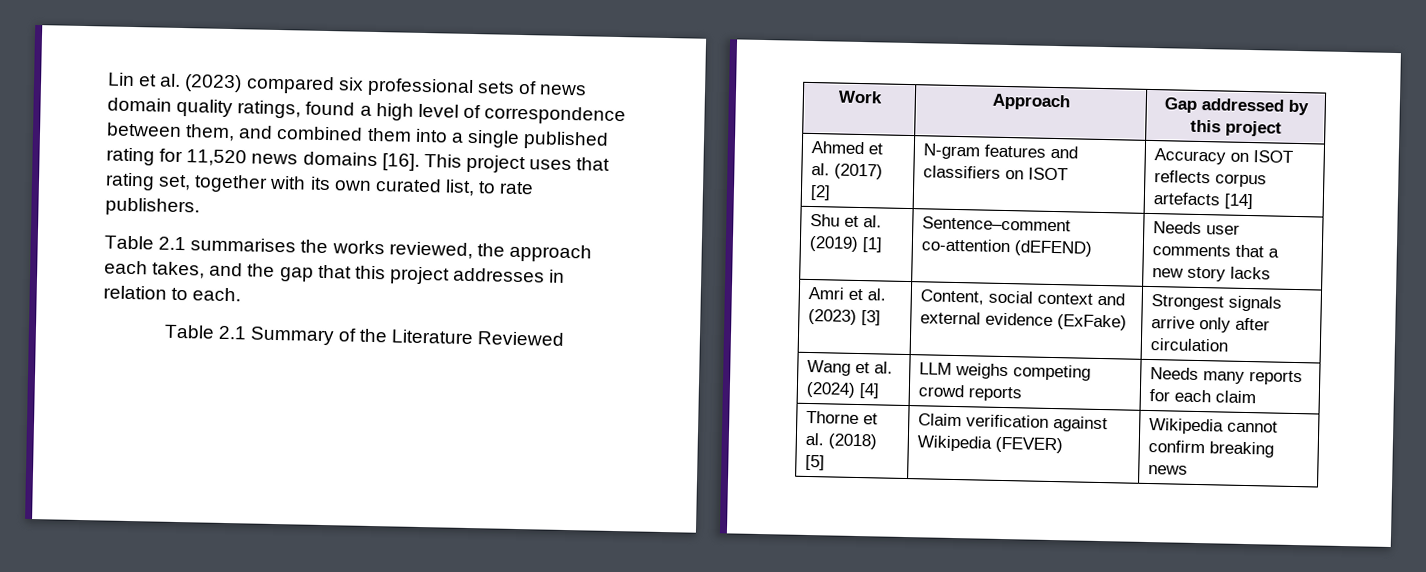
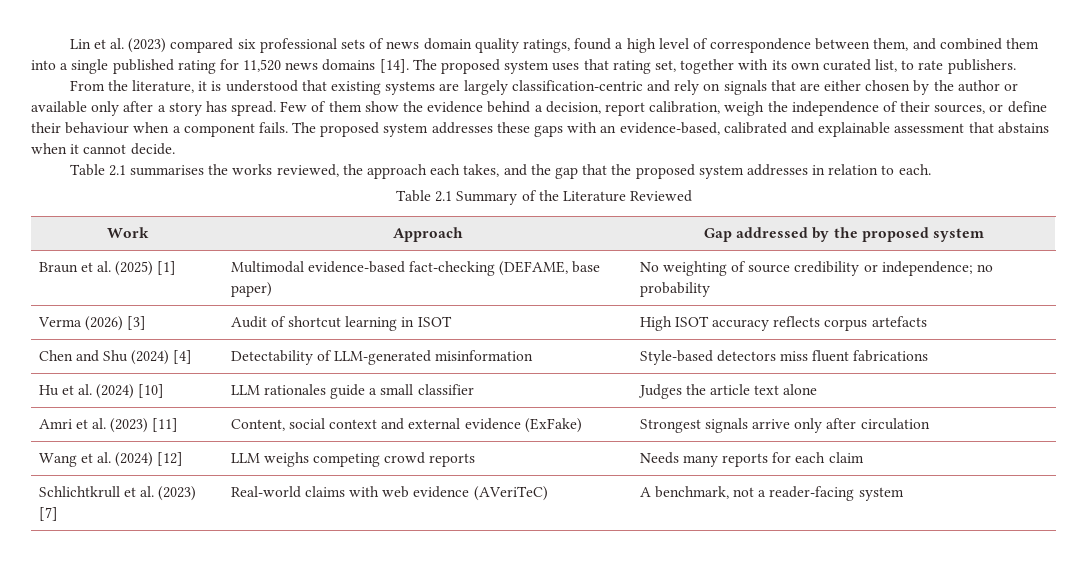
[381,153,526,174] [16]. This project -> [379,59,550,74] [14]. The proposed system
(200, 207) none -> [69,80,1018,95] [31,101,1047,116] [31,122,1049,137] [31,143,175,155] // From the literature, it is understood that existing systems are largely classification-centric and rely on signals that are either chosen by the author or available only after a story has spread. Few of them show the evidence behind a decision, report calibration, weigh the independence of their sources, or define their behaviour when a component fails. The proposed system addresses these gaps with an evidence-based, calibrated and explainable assessment that abstains when it cannot decide.
[354,265,450,285] this project -> [611,164,744,179] the proposed system
[1189,119,1282,137] [811,141,884,155] [811,163,884,180] [810,184,832,201] [923,143,1079,160] [923,165,1069,181] [1154,148,1294,165] [1154,170,1268,188] [1153,192,1255,210] [810,213,883,228] [809,235,884,253] [922,216,1072,232] [921,238,1093,257] [1153,221,1241,235] [1152,244,1280,258] [1152,266,1272,282] this project // Ahmed et al. (2017) [2] | N-gram features and classifiers on ISOT | Accuracy on ISOT reflects corpus artefacts [14] // Shu et al. (2019) [1] | Sentence–comment co-attention (dEFEND) | Needs user comments that a new story lacks -> [833,227,984,242] [38,261,177,276] [230,261,601,276] [230,282,272,297] [639,261,993,276] [639,282,710,297] [37,316,147,331] [230,316,452,331] [639,316,927,331] [38,350,193,365] [230,350,534,365] [639,350,929,365] [38,384,165,399] [230,384,474,399] [637,384,818,399] the proposed system // Braun et al. (2025) [1] | Multimodal evidence-based fact-checking (DEFAME, base paper) | No weighting of source credibility or independence; no probability // Verma (2026) [3] | Audit of shortcut learning in ISOT | High ISOT accuracy reflects corpus artefacts // Chen and Shu (2024) [4] | Detectability of LLM-generated misinformation | Style-based detectors miss fluent fabrications // Hu et al. (2024) [10] | LLM rationales guide a small classifier | Judges the article text alone
[861,310,882,326] [3] -> [152,418,179,432] [11]
[859,383,881,399] [4] -> [157,452,184,466] [12]
[806,410,879,425] [805,432,878,450] [805,454,826,471] [918,413,1109,433] [917,435,1064,454] [1149,418,1279,435] [1148,440,1275,458] [1148,465,1189,475] Thorne et al. (2018) [5] | Claim verification against Wikipedia (FEVER) | Wikipedia cannot confirm breaking news -> [38,486,197,501] [38,507,58,521] [230,486,548,501] [639,486,904,501] Schlichtkrull et al. (2023) [7] | Real-world claims with web evidence (AVeriTeC) | A benchmark, not a reader-facing system

